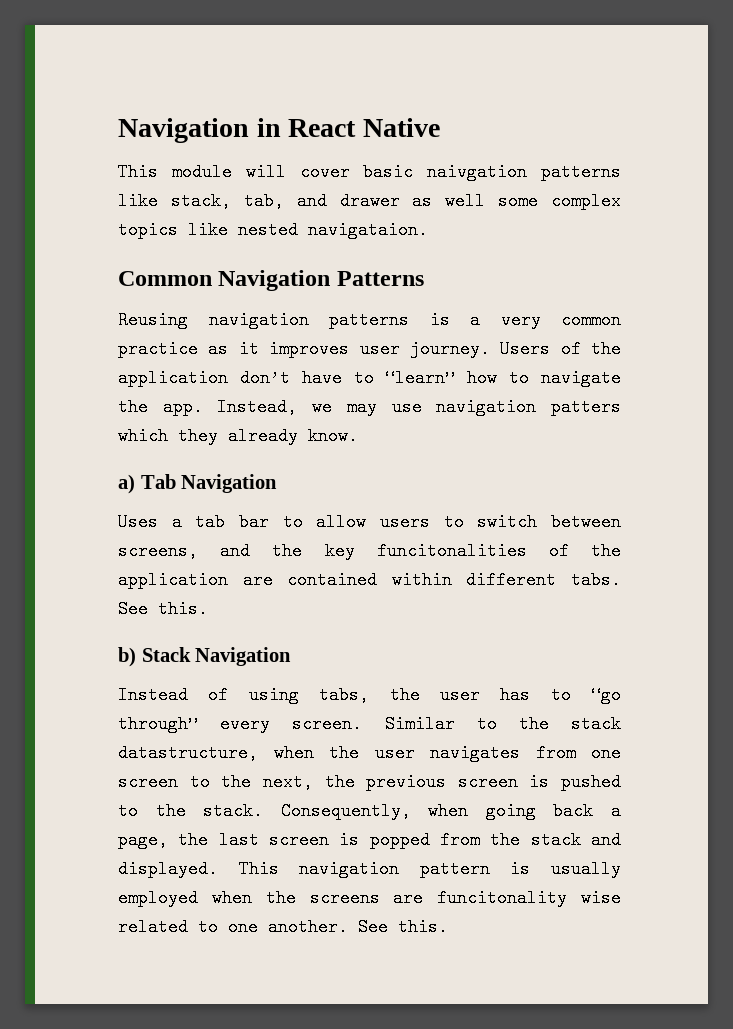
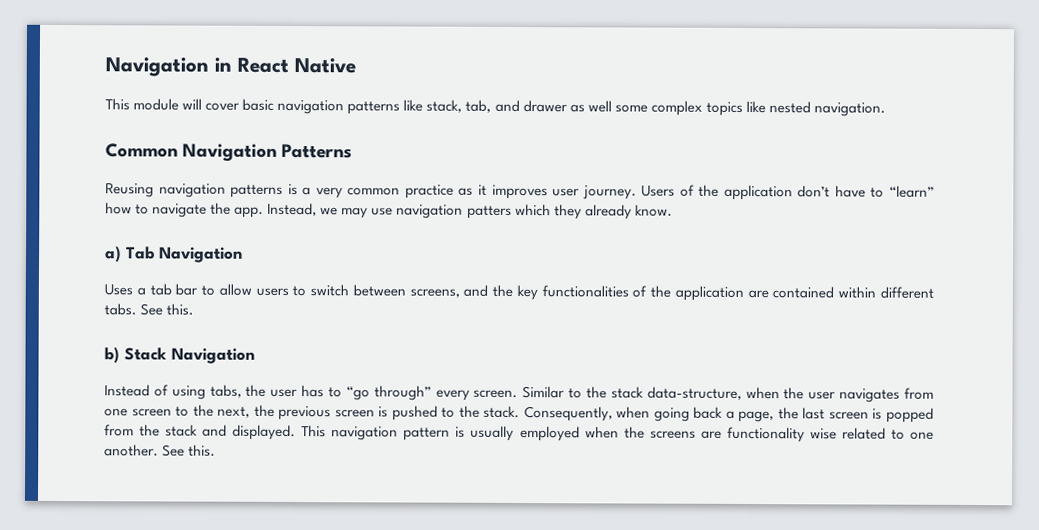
[427,163,528,181] naivgation -> [277,99,345,115] navigation
[308,221,428,239] navigataion. -> [813,102,886,117] navigation.
[376,542,527,560] funcitonalities -> [541,285,629,298] functionalities
[118,744,258,762] datastructure, -> [646,386,742,400] data-structure,
[437,889,568,907] funcitonality -> [726,426,805,443] functionality

